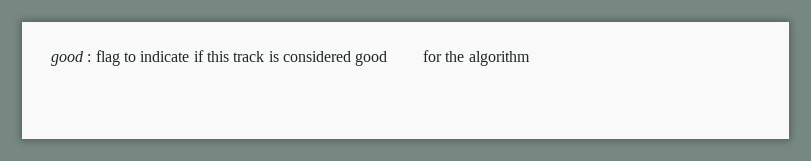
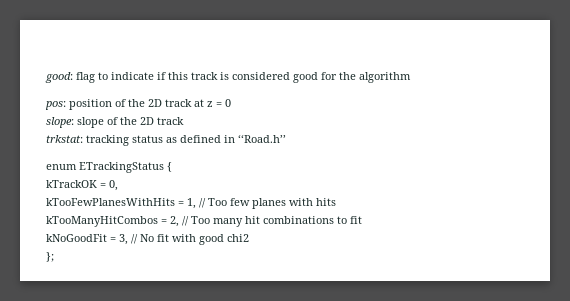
[51,51,92,66] good : -> [45,72,73,83] good:
(530, 58) none -> [45,99,231,110] [46,117,184,128] [46,134,286,146] [46,162,172,173] [46,180,118,191] [46,198,336,209] [46,216,362,227] [46,234,249,245] [46,252,54,262] // pos: position of the 2D track at z = 0 // slope: slope of the 2D track // trkstat: tracking status as defined in ‘‘Road.h’’ // enum ETrackingStatus { // kTrackOK = 0, // kTooFewPlanesWithHits = 1, // Too few planes with hits // kTooManyHitCombos = 2, // Too many hit combinations to fit // kNoGoodFit = 3, // No fit with good chi2 // };

